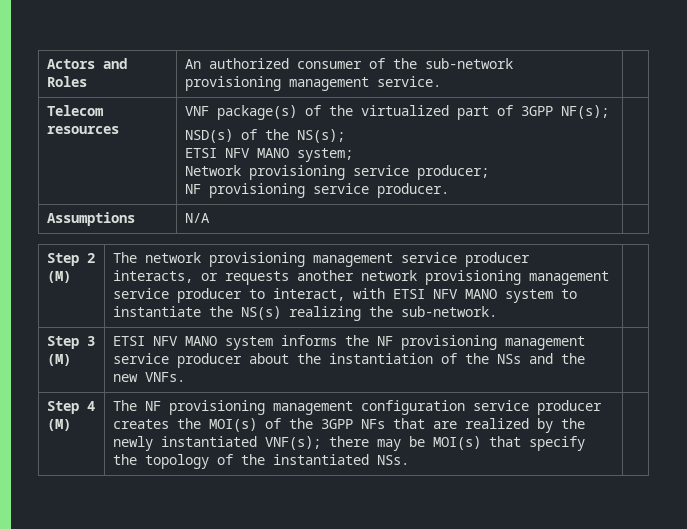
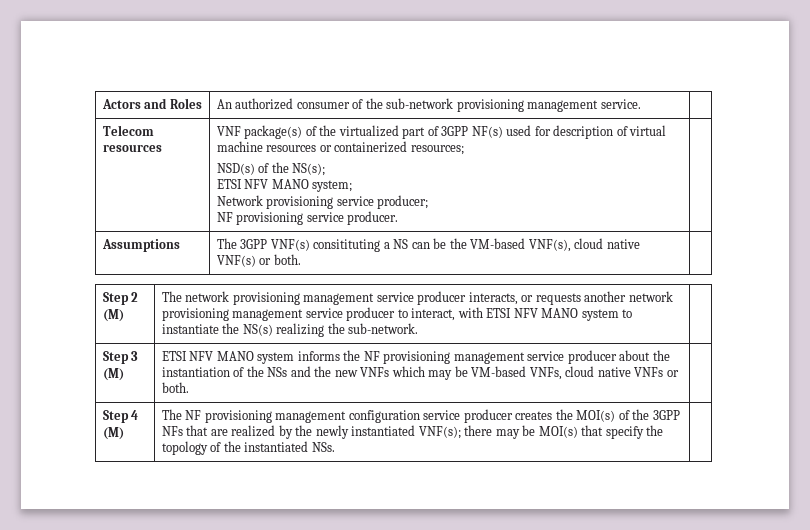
[561,105,610,119] NF(s); -> [471,125,667,139] [216,141,464,155] NF(s) used for description of virtual machine resources or containerized resources;
[185,213,211,223] N/A -> [216,238,640,252] [216,254,301,267] The 3GPP VNF(s) consitituting a NS can be the VM-based VNF(s), cloud native VNF(s) or both.
[145,372,186,382] VNFs. -> [360,366,679,380] [161,382,189,393] VNFs which may be VM-based VNFs, cloud native VNFs or both.

